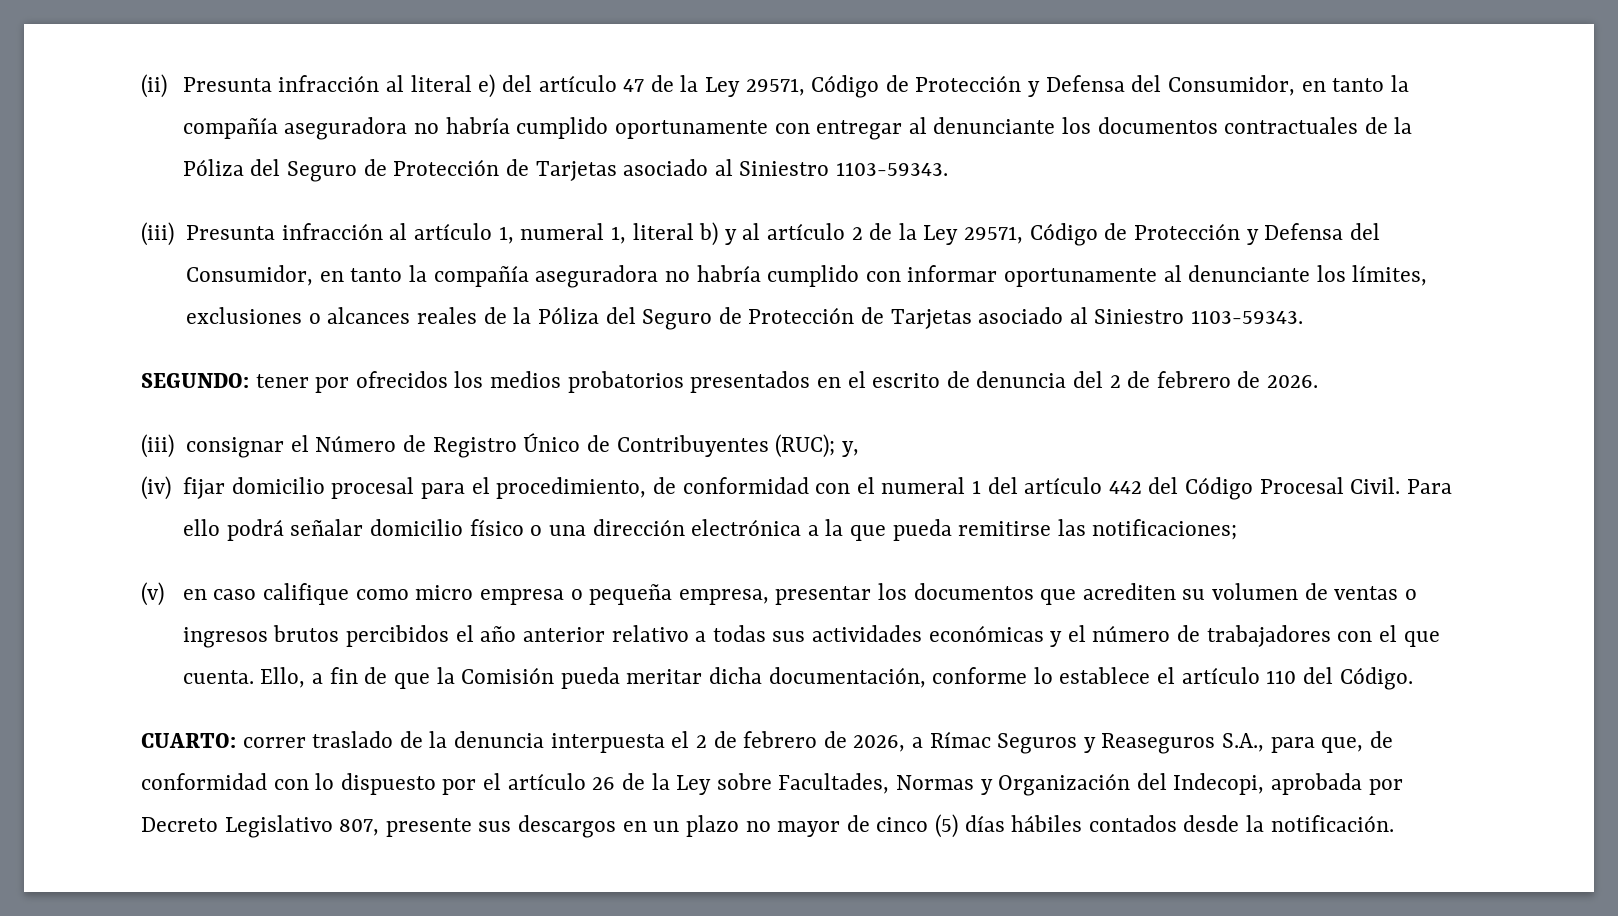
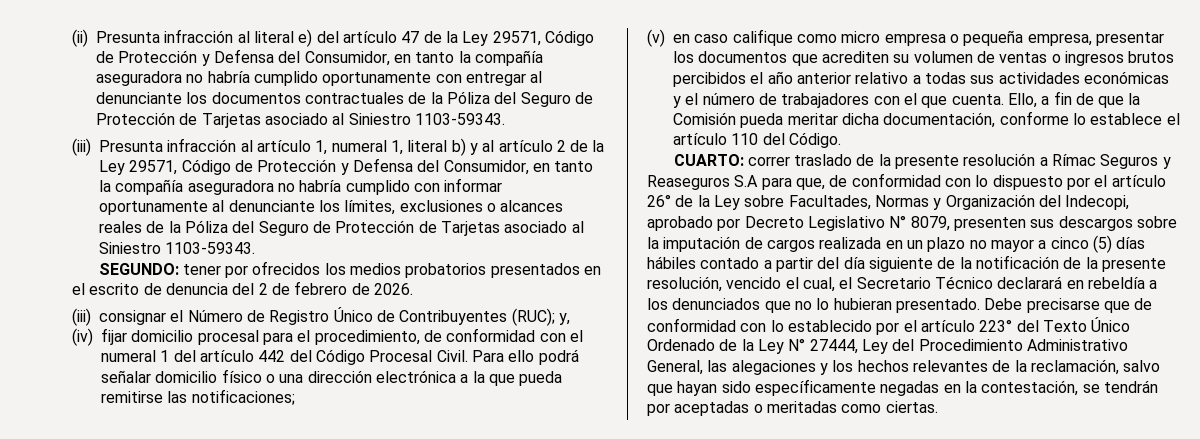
[454,731,906,753] denuncia interpuesta el 2 de febrero de 2026, -> [895,153,1036,169] presente resolución
[1222,733,1265,752] S.A., -> [734,175,759,187] S.A
[592,777,616,790] 26 -> [647,194,671,207] 26°
[1271,773,1363,795] aprobada -> [647,216,713,231] aprobado
[339,815,617,838] 807, presente sus descargos -> [889,215,1177,231] [647,236,882,252] N° 8079, presenten sus descargos sobre la imputación de cargos realizada
[846,815,870,832] de -> [1038,240,1047,249] a
[1088,815,1394,832] contados desde la notificación. -> [700,255,1166,272] [647,276,1158,292] [647,298,1153,313] [647,317,1131,335] [647,338,1128,354] [647,359,1161,375] [647,379,1158,396] [647,401,938,416] contado a partir del día siguiente de la notificación de la presente resolución, vencido el cual, el Secretario Técnico declarará en rebeldía a los denunciados que no lo hubieran presentado. Debe precisarse que de conformidad con lo establecido por el artículo 223° del Texto Único Ordenado de la Ley N° 27444, Ley del Procedimiento Administrativo General, las alegaciones y los hechos relevantes de la reclamación, salvo que hayan sido específicamente negadas en la contestación, se tendrán por aceptadas o meritadas como ciertas.

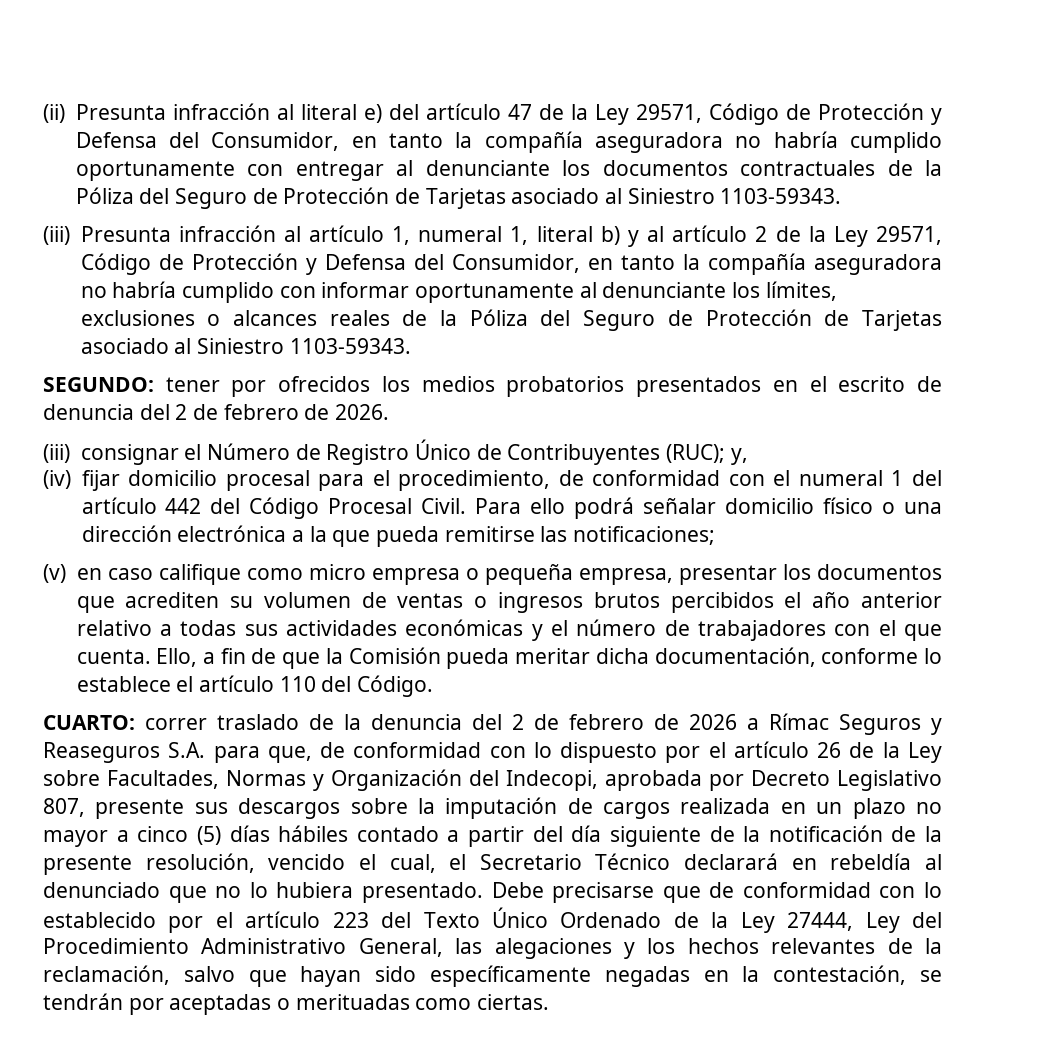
[895,153,1036,169] presente resolución -> [371,714,737,730] denuncia del 2 de febrero de 2026
[734,175,759,187] S.A -> [168,742,206,758] S.A.
[647,194,671,207] 26° -> [817,742,842,758] 26
[647,216,713,231] aprobado -> [605,770,702,791] aprobada
[889,215,1026,231] N° 8079, presenten -> [43,798,185,819] 807, presente
[1149,280,1158,289] [647,298,761,310] a los denunciados -> [924,854,942,870] [43,882,160,898] al denunciado
[833,298,892,310] hubieran -> [276,882,354,898] hubiera
[979,319,1013,332] 223° -> [332,912,369,928] 223
[788,338,806,351] N° -> (775, 922) none
[766,401,837,413] meritadas -> [295,994,410,1010] merituadas

